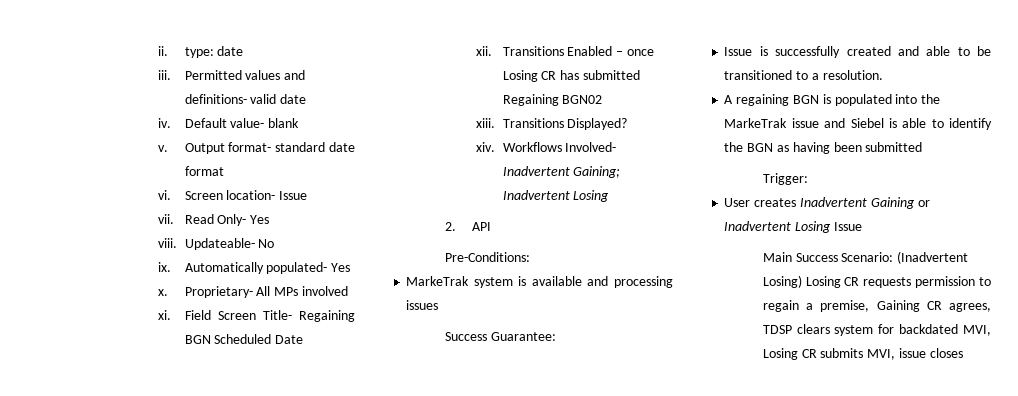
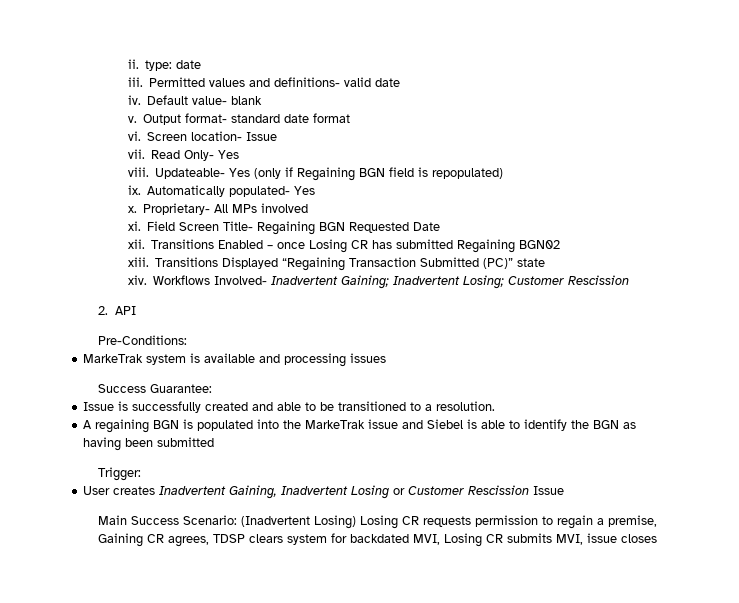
[258,239,275,248] No -> [229,167,504,181] Yes (only if Regaining BGN field is repopulated)
[214,334,272,344] Scheduled -> [349,222,410,233] Requested
[567,118,628,130] Displayed? -> [222,257,546,271] Displayed “Regaining Transaction Submitted (PC)” state
[573,190,610,202] Losing -> [463,275,630,289] Losing; Customer Rescission
[870,197,930,209] [724,221,832,233] Gaining or Inadvertent Losing -> [229,485,530,499] Gaining, Inadvertent Losing or Customer Rescission

